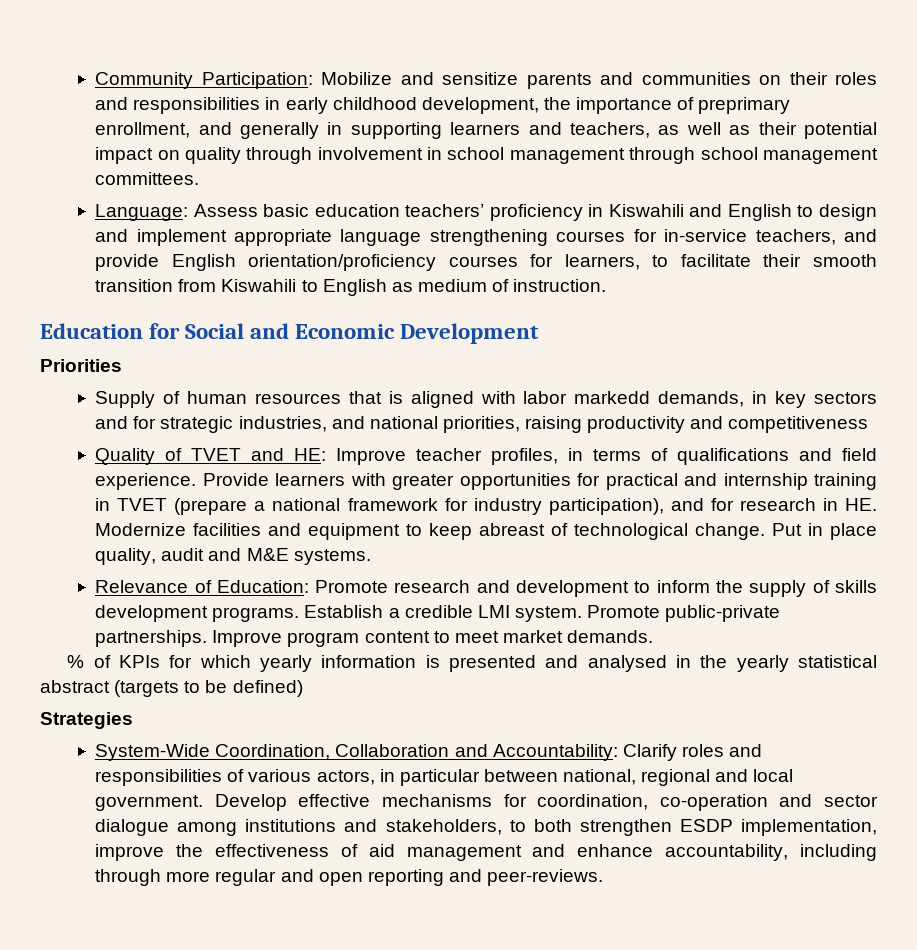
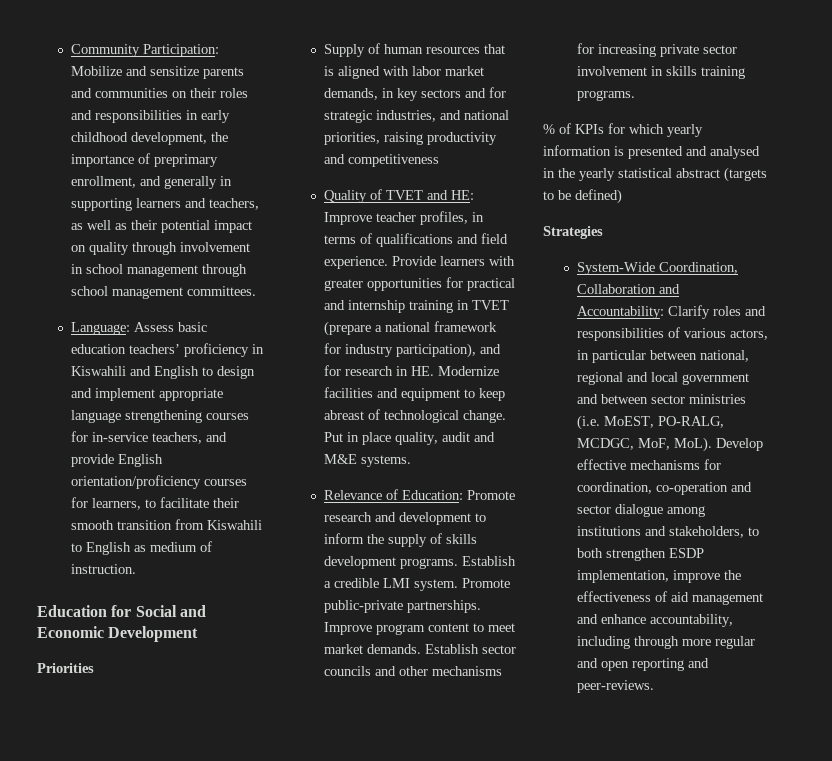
[574,391,651,404] markedd -> [444,66,484,76] market
(654, 636) none -> [424,644,516,654] [323,666,502,676] [576,43,737,57] [576,66,745,79] [576,90,635,101] Establish sector councils and other mechanisms for increasing private sector involvement in skills training programs.
[95,795,204,811] government. -> [681,373,749,385] [576,394,746,404] [576,415,724,430] [576,437,712,452] government and between sector ministries (i.e. MoEST, PO-RALG, MCDGC, MoF, MoL).

